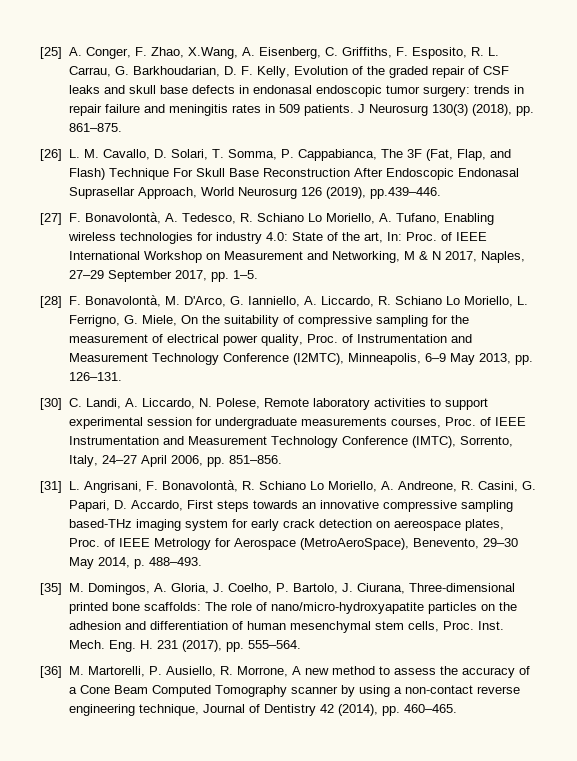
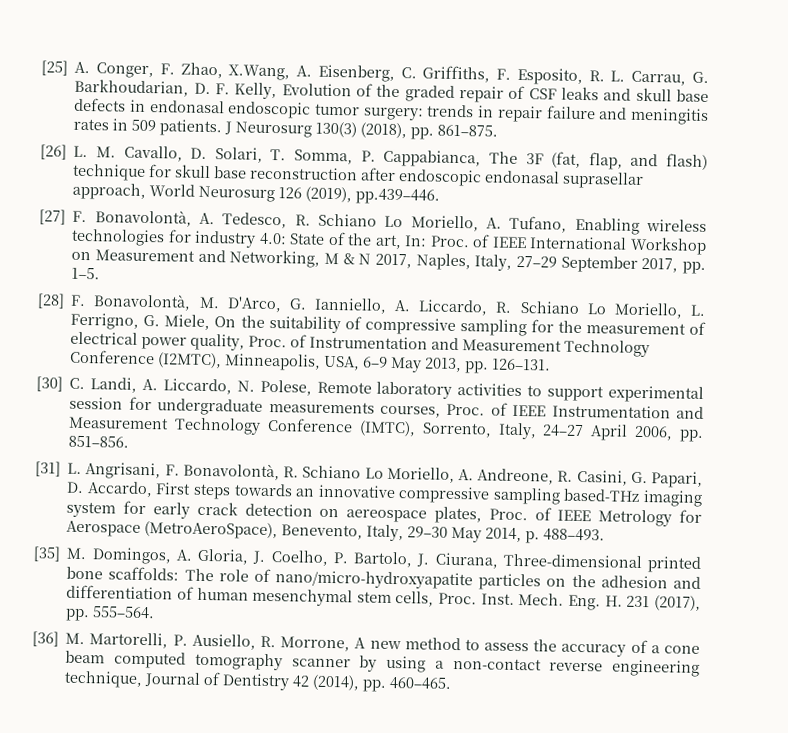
[425,149,511,161] [68,168,519,180] [68,187,197,199] (Fat, Flap, and Flash) Technique For Skull Base Reconstruction After Endoscopic Endonasal Suprasellar Approach, -> [551,151,708,171] [72,163,645,189] [72,182,147,201] (fat, flap, and flash) technique for skull base reconstruction after endoscopic endonasal suprasellar approach,
(525, 257) none -> [474,254,513,271] Italy,
(421, 359) none -> [323,355,361,371] USA,
(479, 543) none -> [366,524,405,542] Italy,
[79,685,287,697] Cone Beam Computed Tomography -> [663,645,700,654] [65,650,283,671] cone beam computed tomography

